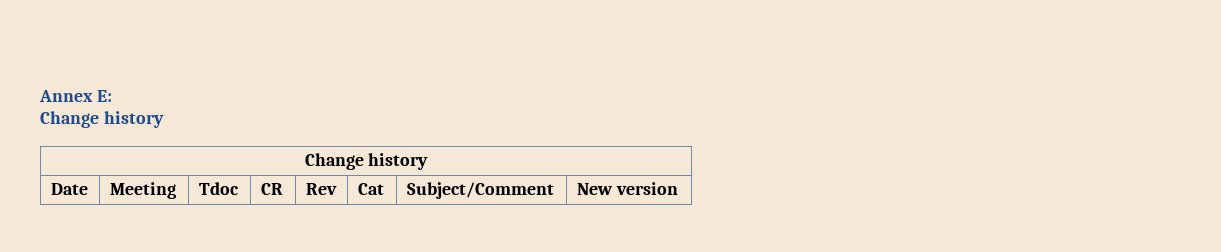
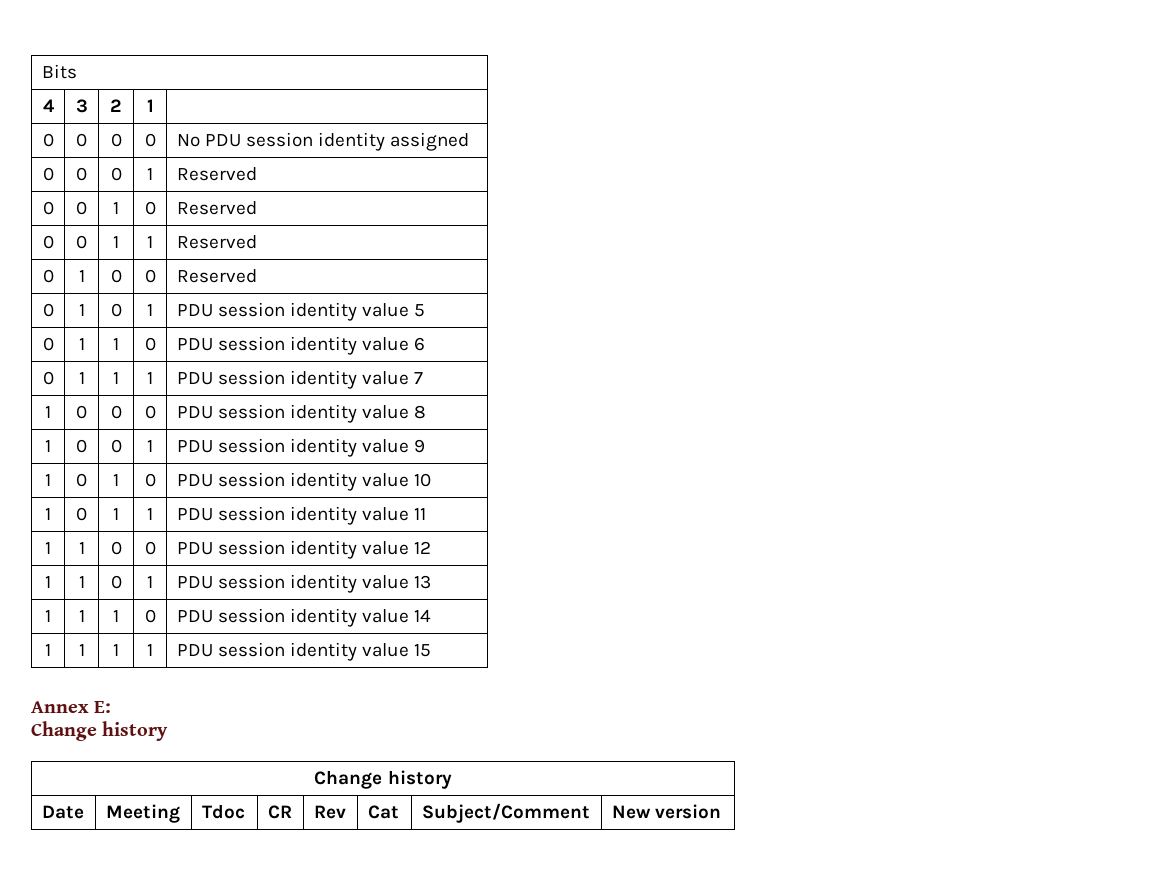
(39, 96) none -> [41,64,77,79] [42,99,55,112] [75,99,88,113] [110,99,122,112] [146,99,154,112] [42,133,54,147] [76,133,87,147] [110,133,122,147] [144,133,156,147] [176,132,470,151] [42,167,54,181] [76,167,87,181] [110,167,122,181] [147,168,153,180] [176,167,257,181] [42,201,54,215] [76,201,87,215] [113,202,119,214] [144,201,156,215] [176,201,257,215] [42,235,54,249] [76,235,87,249] [113,236,119,248] [147,236,153,248] [176,235,257,249] [42,269,54,283] [78,270,85,282] [110,269,122,283] [144,269,156,283] [176,269,257,283] [42,303,54,317] [78,304,85,316] [110,303,122,317] [147,304,153,316] [176,302,426,321] [42,337,54,351] [78,338,85,350] [113,338,119,350] [144,337,156,351] [176,336,426,355] [42,371,54,385] [78,372,85,384] [113,372,119,384] [147,372,153,384] [176,370,424,389] [45,406,51,418] [76,405,87,419] [110,405,122,419] [144,405,156,419] [176,404,427,423] [45,440,51,452] [76,439,87,453] [110,439,122,453] [147,440,153,452] [176,438,426,457] [45,474,51,486] [76,473,87,487] [113,474,119,486] [144,473,156,487] [176,472,432,491] [45,508,51,520] [76,507,87,521] [113,508,119,520] [147,508,153,520] [176,506,427,525] [45,542,51,554] [78,542,85,554] [110,541,122,555] [144,541,156,555] [176,540,432,559] [45,576,51,588] [78,576,85,588] [110,575,122,589] [147,576,153,588] [176,574,432,593] [45,610,51,622] [78,610,85,622] [113,610,119,622] [144,609,156,623] [176,608,432,627] [45,644,51,656] [78,644,85,656] [113,644,119,656] [147,644,153,656] [176,642,432,661] Bits // 4 | 3 | 2 | 1 | // 0 | 0 | 0 | 0 | No PDU session identity assigned // 0 | 0 | 0 | 1 | Reserved // 0 | 0 | 1 | 0 | Reserved // 0 | 0 | 1 | 1 | Reserved // 0 | 1 | 0 | 0 | Reserved // 0 | 1 | 0 | 1 | PDU session identity value 5 // 0 | 1 | 1 | 0 | PDU session identity value 6 // 0 | 1 | 1 | 1 | PDU session identity value 7 // 1 | 0 | 0 | 0 | PDU session identity value 8 // 1 | 0 | 0 | 1 | PDU session identity value 9 // 1 | 0 | 1 | 0 | PDU session identity value 10 // 1 | 0 | 1 | 1 | PDU session identity value 11 // 1 | 1 | 0 | 0 | PDU session identity value 12 // 1 | 1 | 0 | 1 | PDU session identity value 13 // 1 | 1 | 1 | 0 | PDU session identity value 14 // 1 | 1 | 1 | 1 | PDU session identity value 15 //

